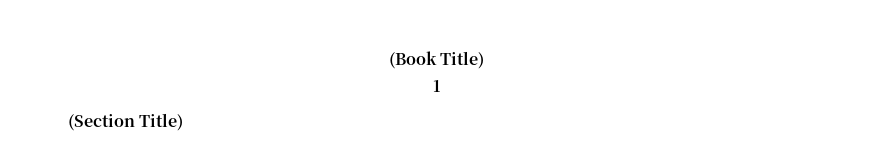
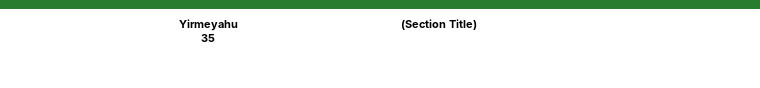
[388,51,485,69] [433,80,440,92] (Book Title) // 1 -> [178,19,238,31] [201,34,215,42] Yirmeyahu // 35

